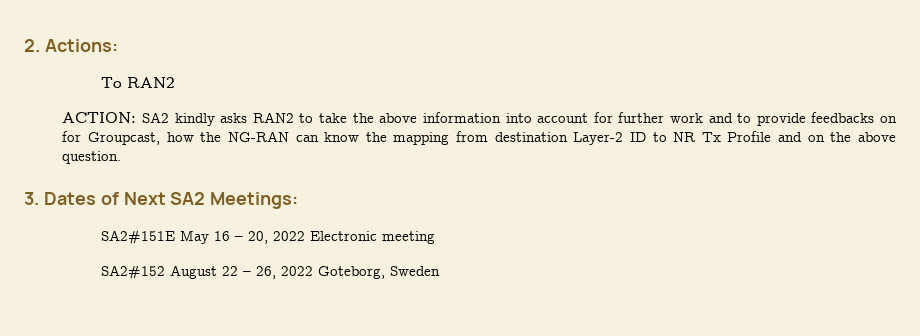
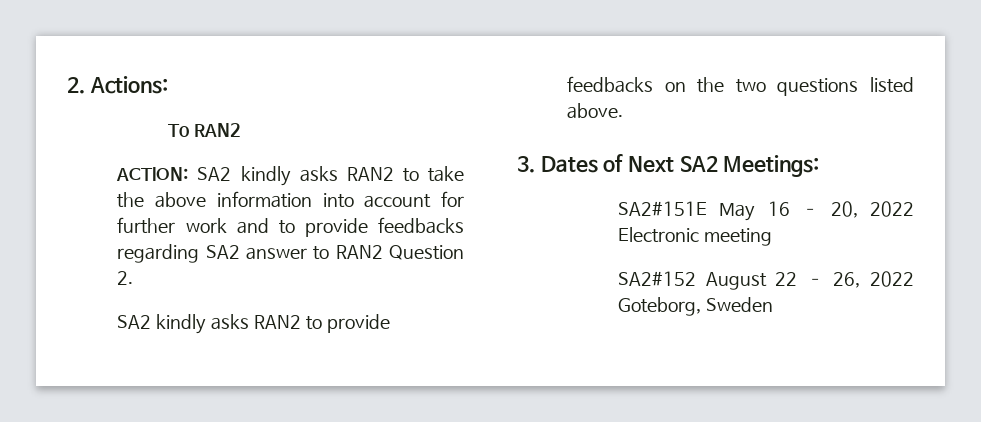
[880,116,898,123] [62,131,897,145] [62,151,122,164] on for Groupcast, how the NG-RAN can know the mapping from destination Layer-2 ID to NR Tx Profile and on the above question. -> [117,244,465,263] [117,271,134,285] [117,314,390,334] [567,76,914,96] [567,103,624,119] regarding SA2 answer to RAN2 Question 2. // SA2 kindly asks RAN2 to provide feedbacks on the two questions listed above.

